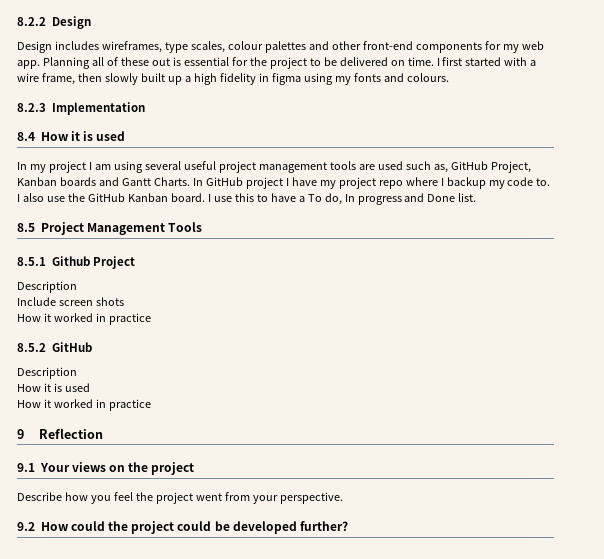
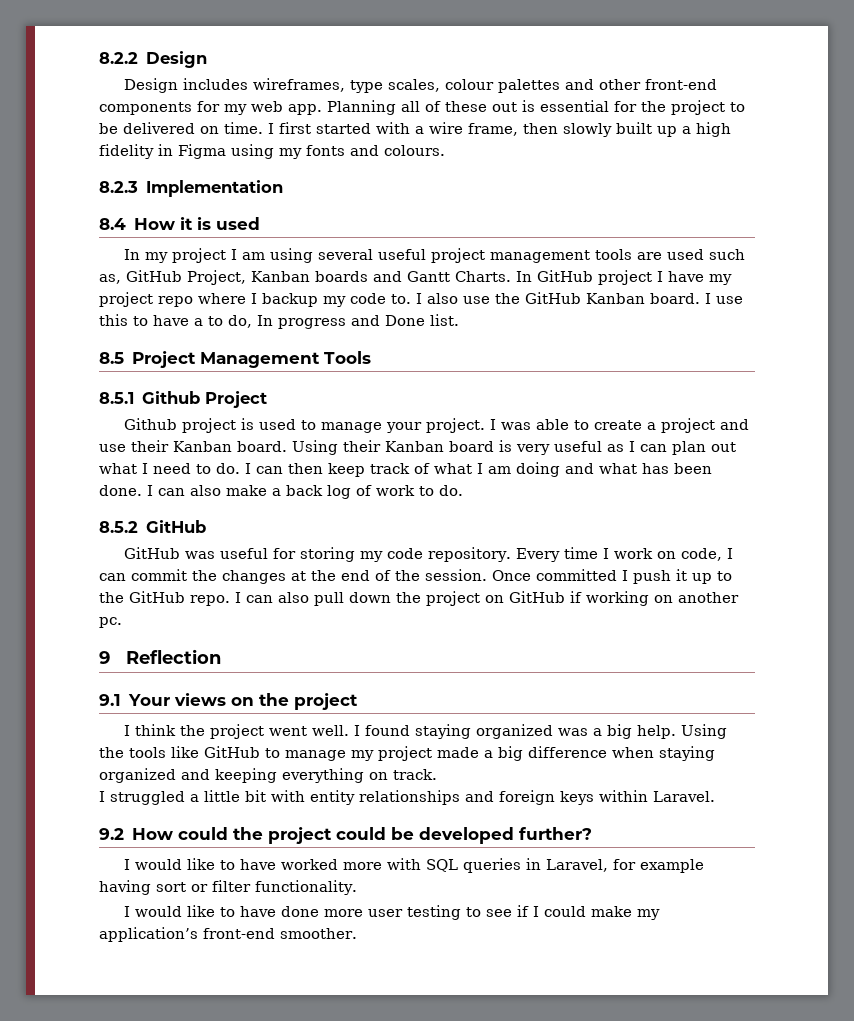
[271,73,301,85] figma -> [178,144,226,159] Figma
[307,194,322,202] To -> [208,316,223,326] to
[17,281,77,293] [17,297,124,306] [17,313,151,325] [17,342,92,352] [17,367,77,379] [17,383,90,392] [17,399,151,411] Description // Include screen shots // How it worked in practice // 8.5.2 GitHub // Description // How it is used // How it worked in practice -> [124,418,750,433] [99,440,736,455] [99,462,712,477] [99,485,463,499] [99,520,206,533] [124,547,734,562] [99,569,732,584] [99,591,739,606] [99,617,122,628] Github project is used to manage your project. I was able to create a project and use their Kanban board. Using their Kanban board is very useful as I can plan out what I need to do. I can then keep track of what I am doing and what has been done. I can also make a back log of work to do. // 8.5.2 GitHub // GitHub was useful for storing my code repository. Every time I work on code, I can commit the changes at the end of the session. Once committed I push it up to the GitHub repo. I can also pull down the project on GitHub if working on another pc.
[17,492,343,504] Describe how you feel the project went from your perspective. -> [124,724,728,739] [99,746,715,761] [99,768,437,783] [99,790,715,805] I think the project went well. I found staying organized was a big help. Using the tools like GitHub to manage my project made a big difference when staying organized and keeping everything on track. // I struggled a little bit with entity relationships and foreign keys within Laravel.
(349, 526) none -> [124,858,705,873] [99,880,357,895] [124,905,661,920] [99,927,357,942] // I would like to have worked more with SQL queries in Laravel, for example having sort or filter functionality. // I would like to have done more user testing to see if I could make my application’s front-end smoother.

